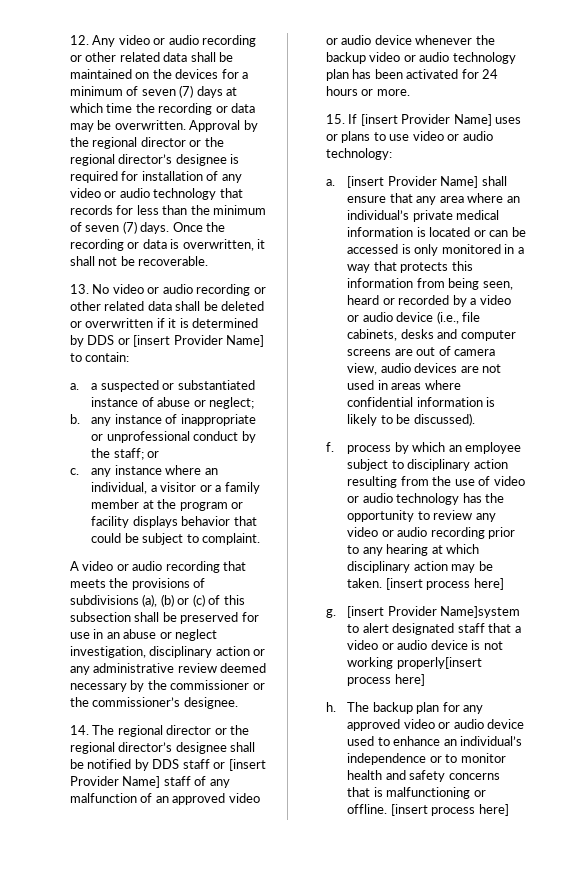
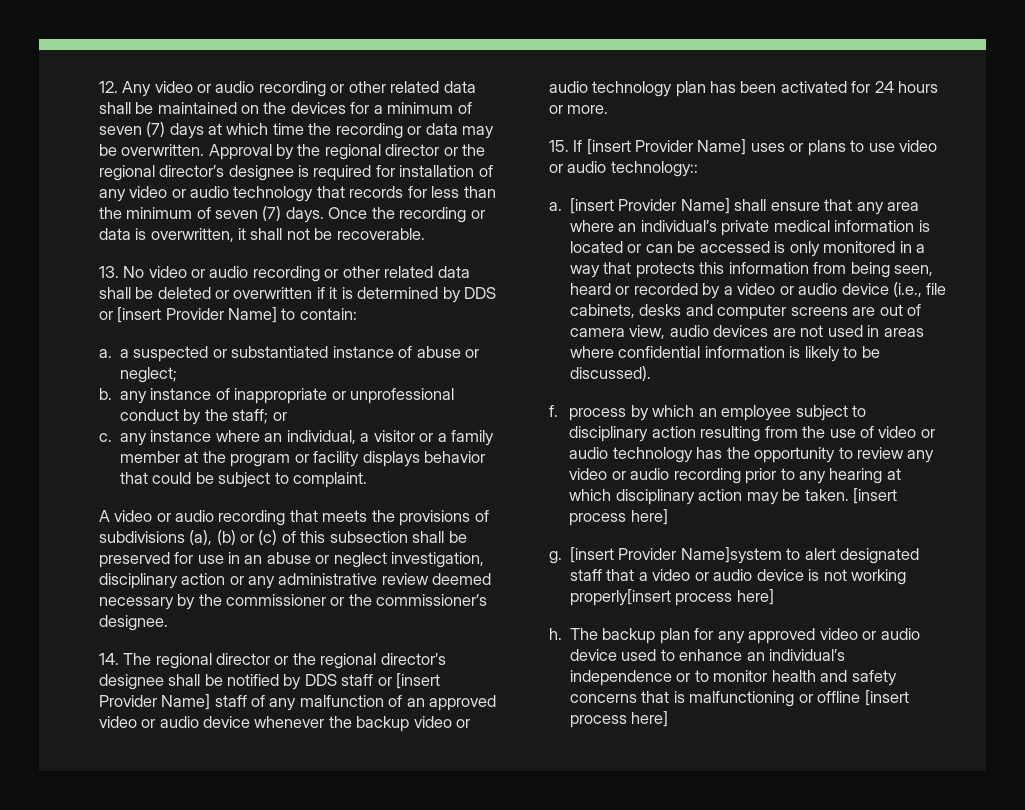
[325,148,392,160] technology: -> [610,161,698,177] technology::
[347,804,388,814] offline. -> [817,691,861,703] offline

